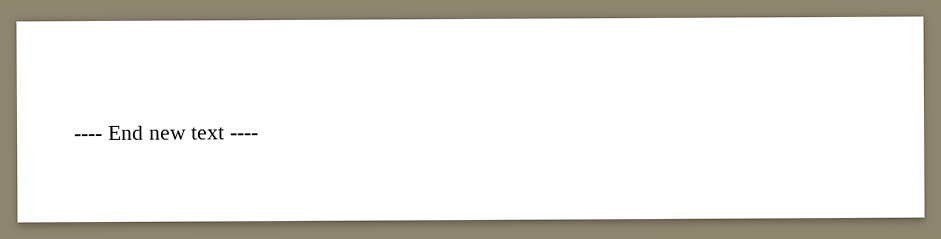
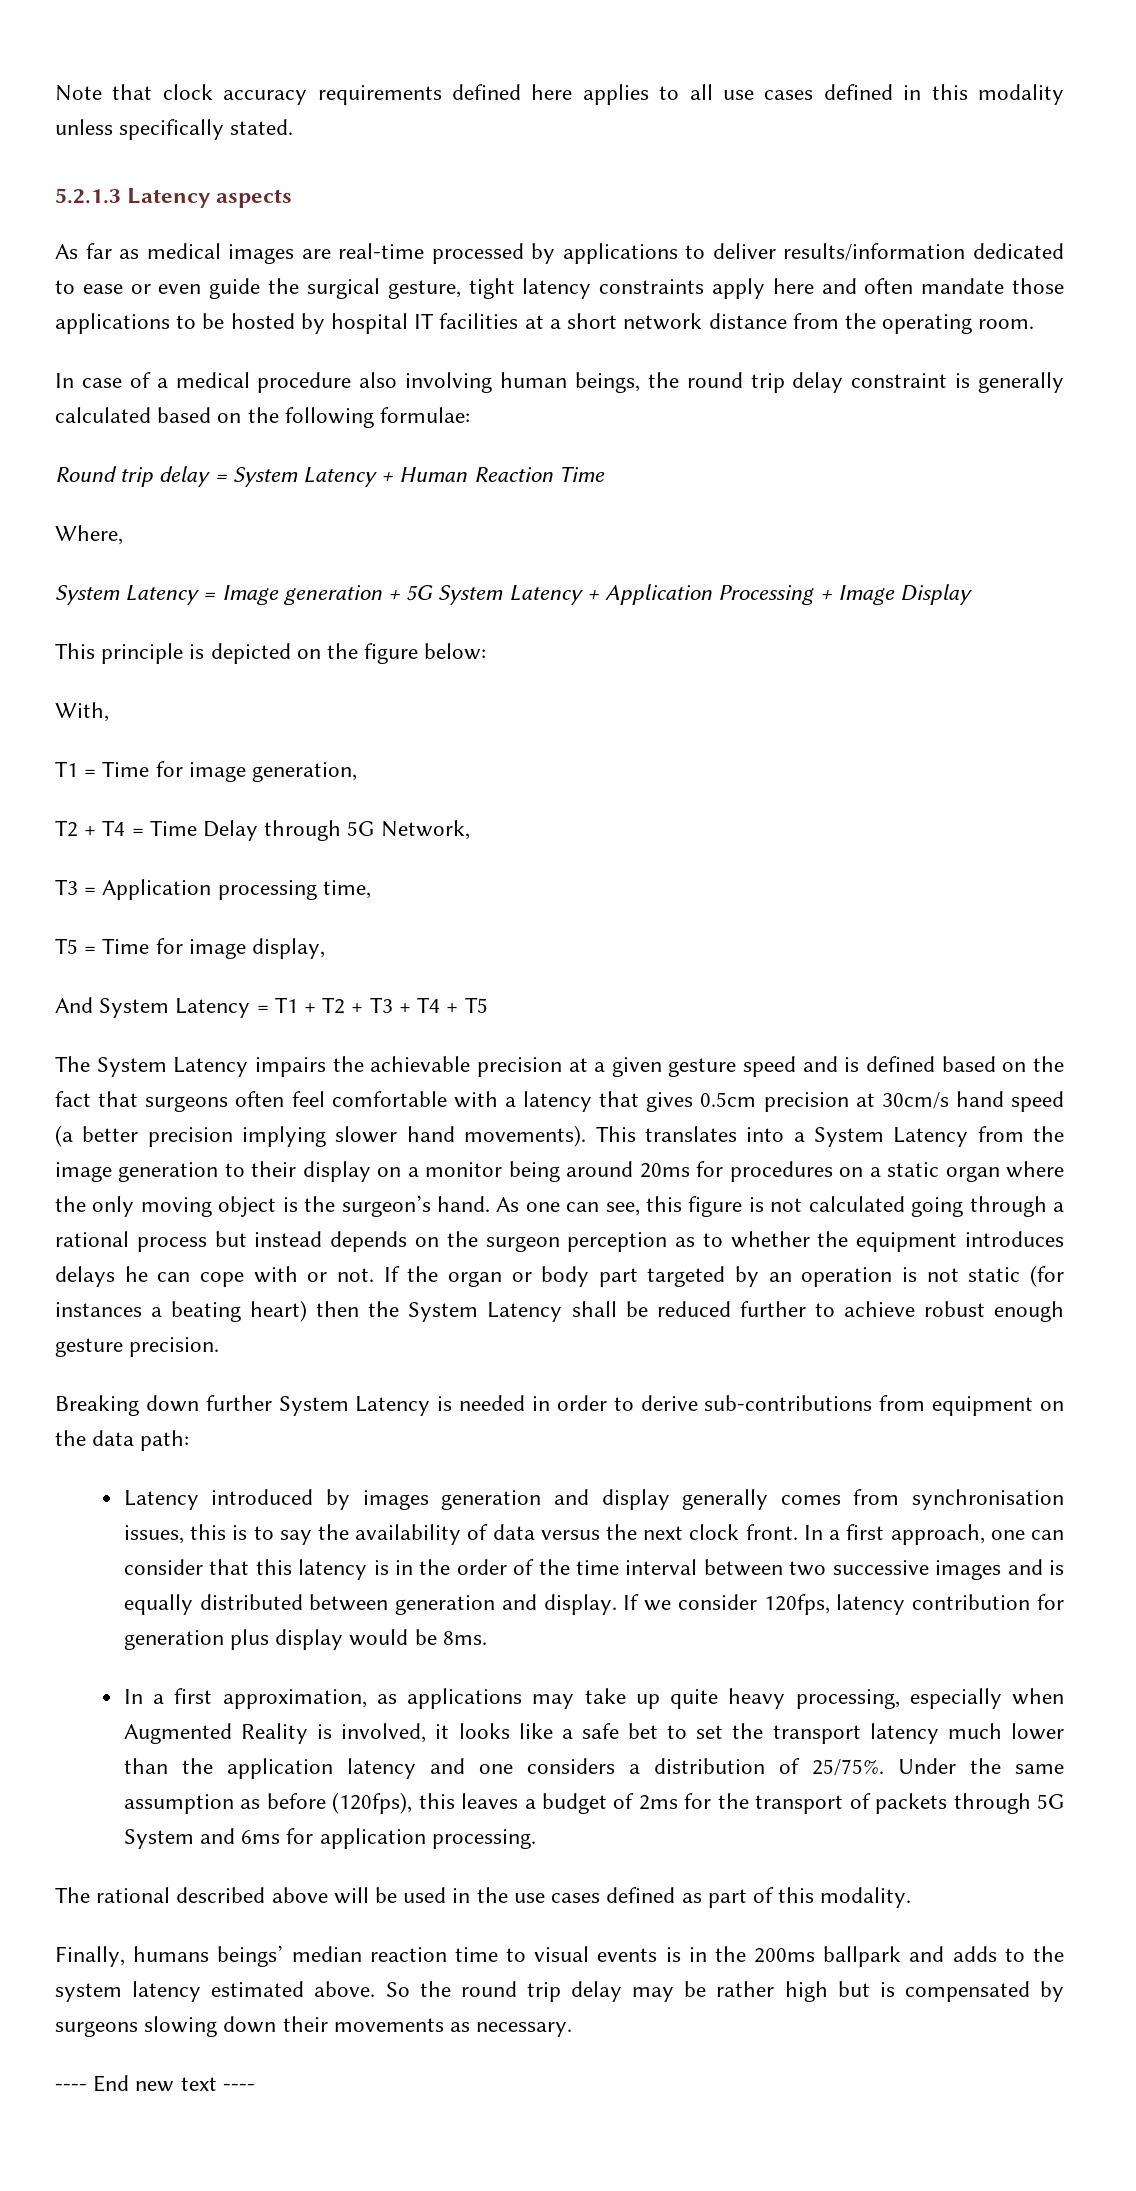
(74, 137) none -> [55,84,1064,105] [55,119,294,140] [55,188,293,208] [55,243,1064,264] [55,278,1064,299] [55,313,1035,334] [55,372,1064,393] [55,407,471,428] [55,466,605,487] [55,525,123,545] [55,584,972,605] [55,643,487,664] [55,702,109,722] [55,761,358,782] [55,820,470,841] [55,879,371,900] [55,938,326,959] [55,997,488,1018] [55,1056,1064,1077] [55,1091,1064,1112] [55,1125,1065,1147] [55,1161,1065,1182] [55,1195,1065,1217] [55,1231,1065,1252] [55,1265,1064,1287] [55,1300,1064,1322] [55,1337,220,1357] [55,1395,1064,1416] [55,1430,190,1451] [123,1489,1064,1510] [123,1524,1065,1545] [123,1559,1065,1580] [123,1594,1064,1615] [123,1629,487,1650] [123,1688,1064,1709] [123,1723,1064,1744] [123,1758,1064,1779] [123,1792,1064,1814] [123,1828,536,1849] [55,1887,912,1908] [55,1945,1064,1967] [55,1981,1064,2002] [55,2016,573,2037] Note that clock accuracy requirements defined here applies to all use cases defined in this modality unless specifically stated. // 5.2.1.3 Latency aspects // As far as medical images are real-time processed by applications to deliver results/information dedicated to ease or even guide the surgical gesture, tight latency constraints apply here and often mandate those applications to be hosted by hospital IT facilities at a short network distance from the operating room. // In case of a medical procedure also involving human beings, the round trip delay constraint is generally calculated based on the following formulae: // Round trip delay = System Latency + Human Reaction Time // Where, // System Latency = Image generation + 5G System Latency + Application Processing + Image Display // This principle is depicted on the figure below: // With, // T1 = Time for image generation, // T2 + T4 = Time Delay through 5G Network, // T3 = Application processing time, // T5 = Time for image display, // And System Latency = T1 + T2 + T3 + T4 + T5 // The System Latency impairs the achievable precision at a given gesture speed and is defined based on the fact that surgeons often feel comfortable with a latency that gives 0.5cm precision at 30cm/s hand speed (a better precision implying slower hand movements). This translates into a System Latency from the image generation to their display on a monitor being around 20ms for procedures on a static organ where the only moving object is the surgeon’s hand. As one can see, this figure is not calculated going through a rational process but instead depends on the surgeon perception as to whether the equipment introduces delays he can cope with or not. If the organ or body part targeted by an operation is not static (for instances a beating heart) then the System Latency shall be reduced further to achieve robust enough gesture precision. // Breaking down further System Latency is needed in order to derive sub-contributions from equipment on the data path: // Latency introduced by images generation and display generally comes from synchronisation issues, this is to say the availability of data versus the next clock front. In a first approach, one can consider that this latency is in the order of the time interval between two successive images and is equally distributed between generation and display. If we consider 120fps, latency contribution for generation plus display would be 8ms. // In a first approximation, as applications may take up quite heavy processing, especially when Augmented Reality is involved, it looks like a safe bet to set the transport latency much lower than the application latency and one considers a distribution of 25/75%. Under the same assumption as before (120fps), this leaves a budget of 2ms for the transport of packets through 5G System and 6ms for application processing. // The rational described above will be used in the use cases defined as part of this modality. // Finally, humans beings’ median reaction time to visual events is in the 200ms ballpark and adds to the system latency estimated above. So the round trip delay may be rather high but is compensated by surgeons slowing down their movements as necessary. //

